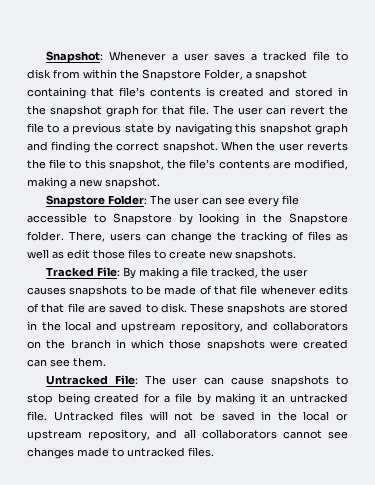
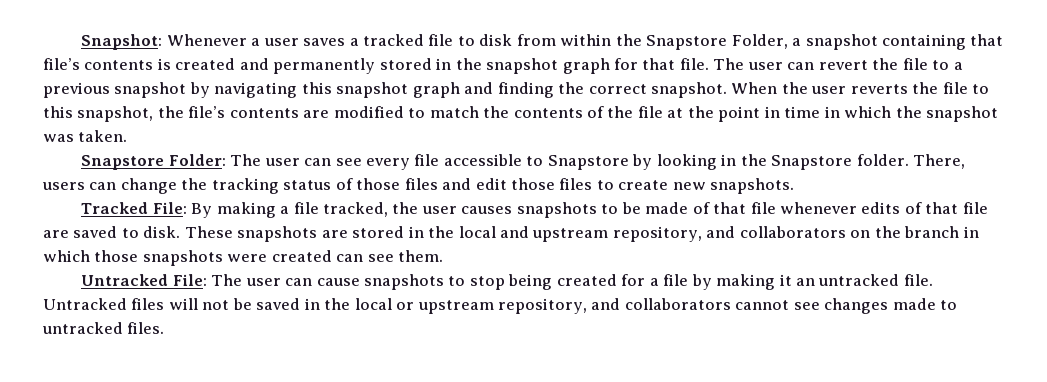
(291, 92) none -> [273,58,376,74] permanently
[124,124,154,133] state -> [114,82,187,98] snapshot
[294,159,349,170] [27,177,160,189] modified, making a new snapshot. -> [333,106,999,122] [43,130,128,142] modified to match the contents of the file at the point in time in which the snapshot was taken.
[292,231,348,241] [27,249,64,259] of files as well as -> [283,178,472,190] status of those files and
[183,429,196,439] all -> (621, 304) none

